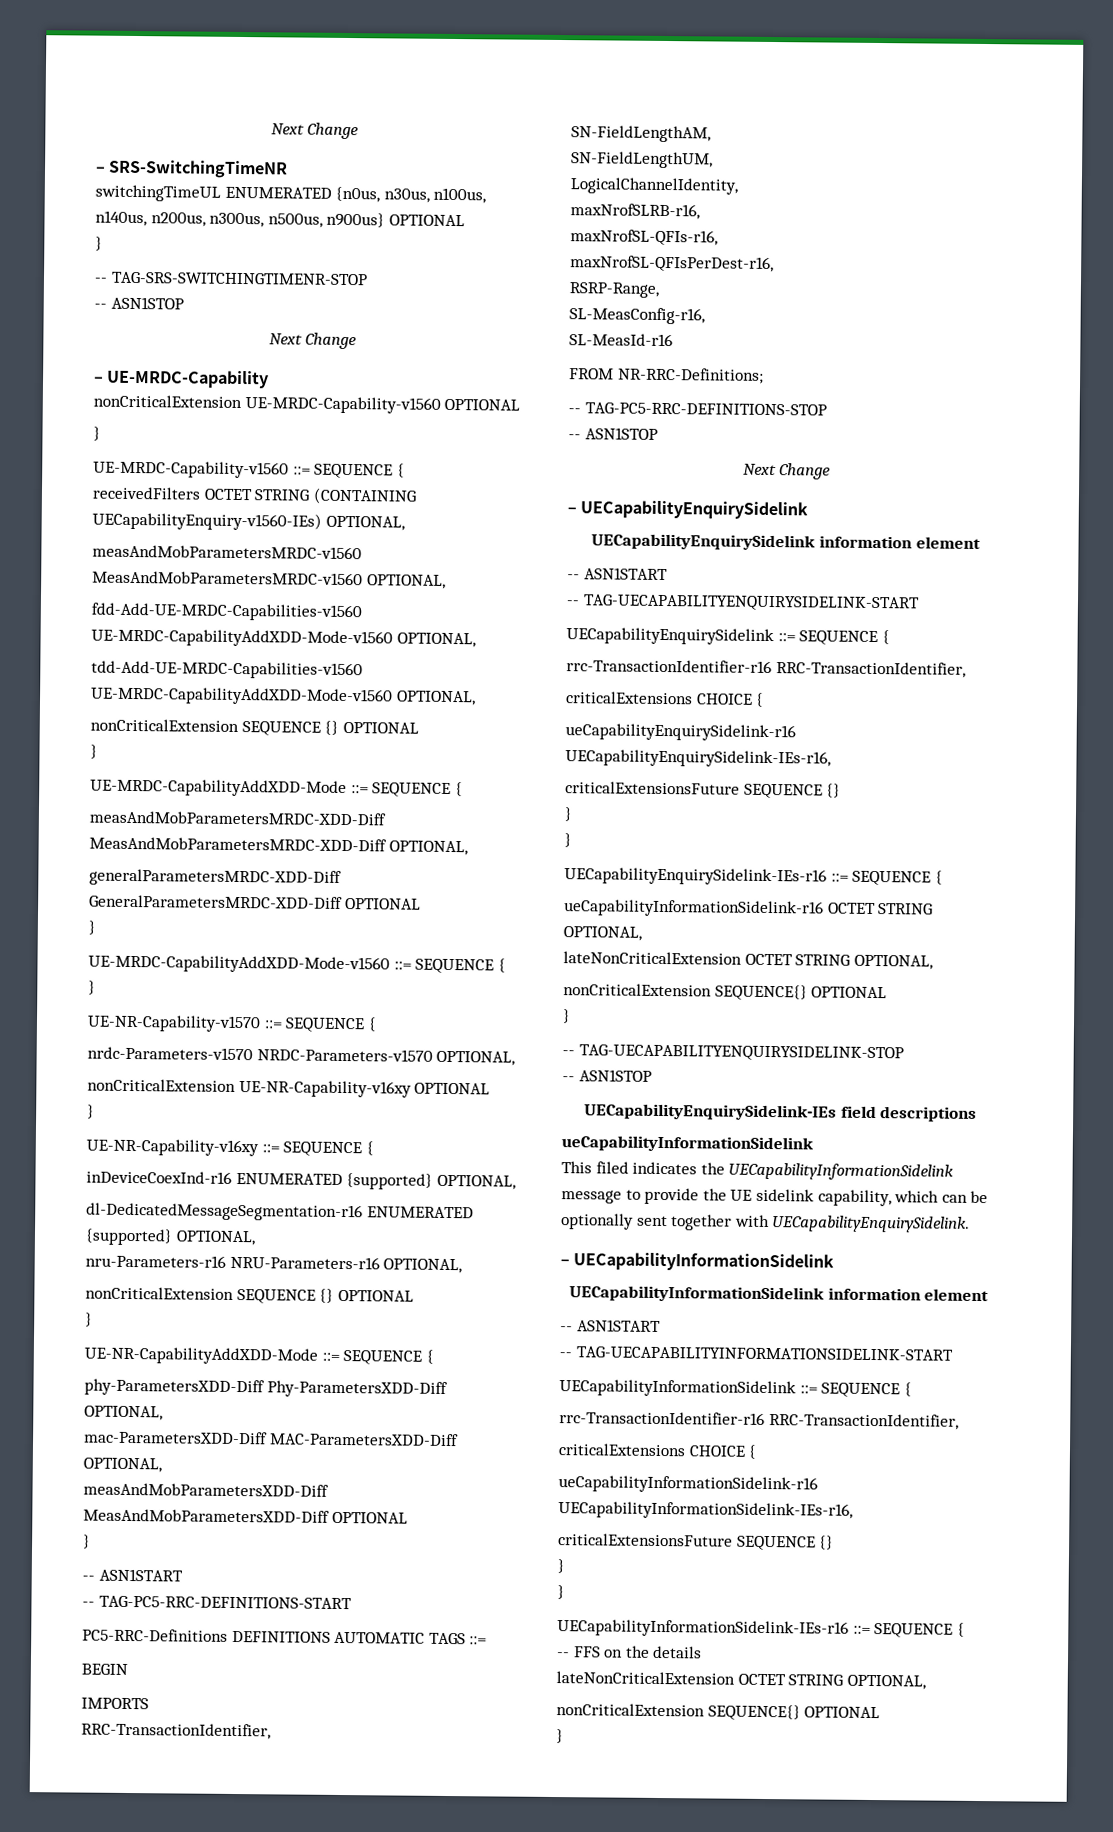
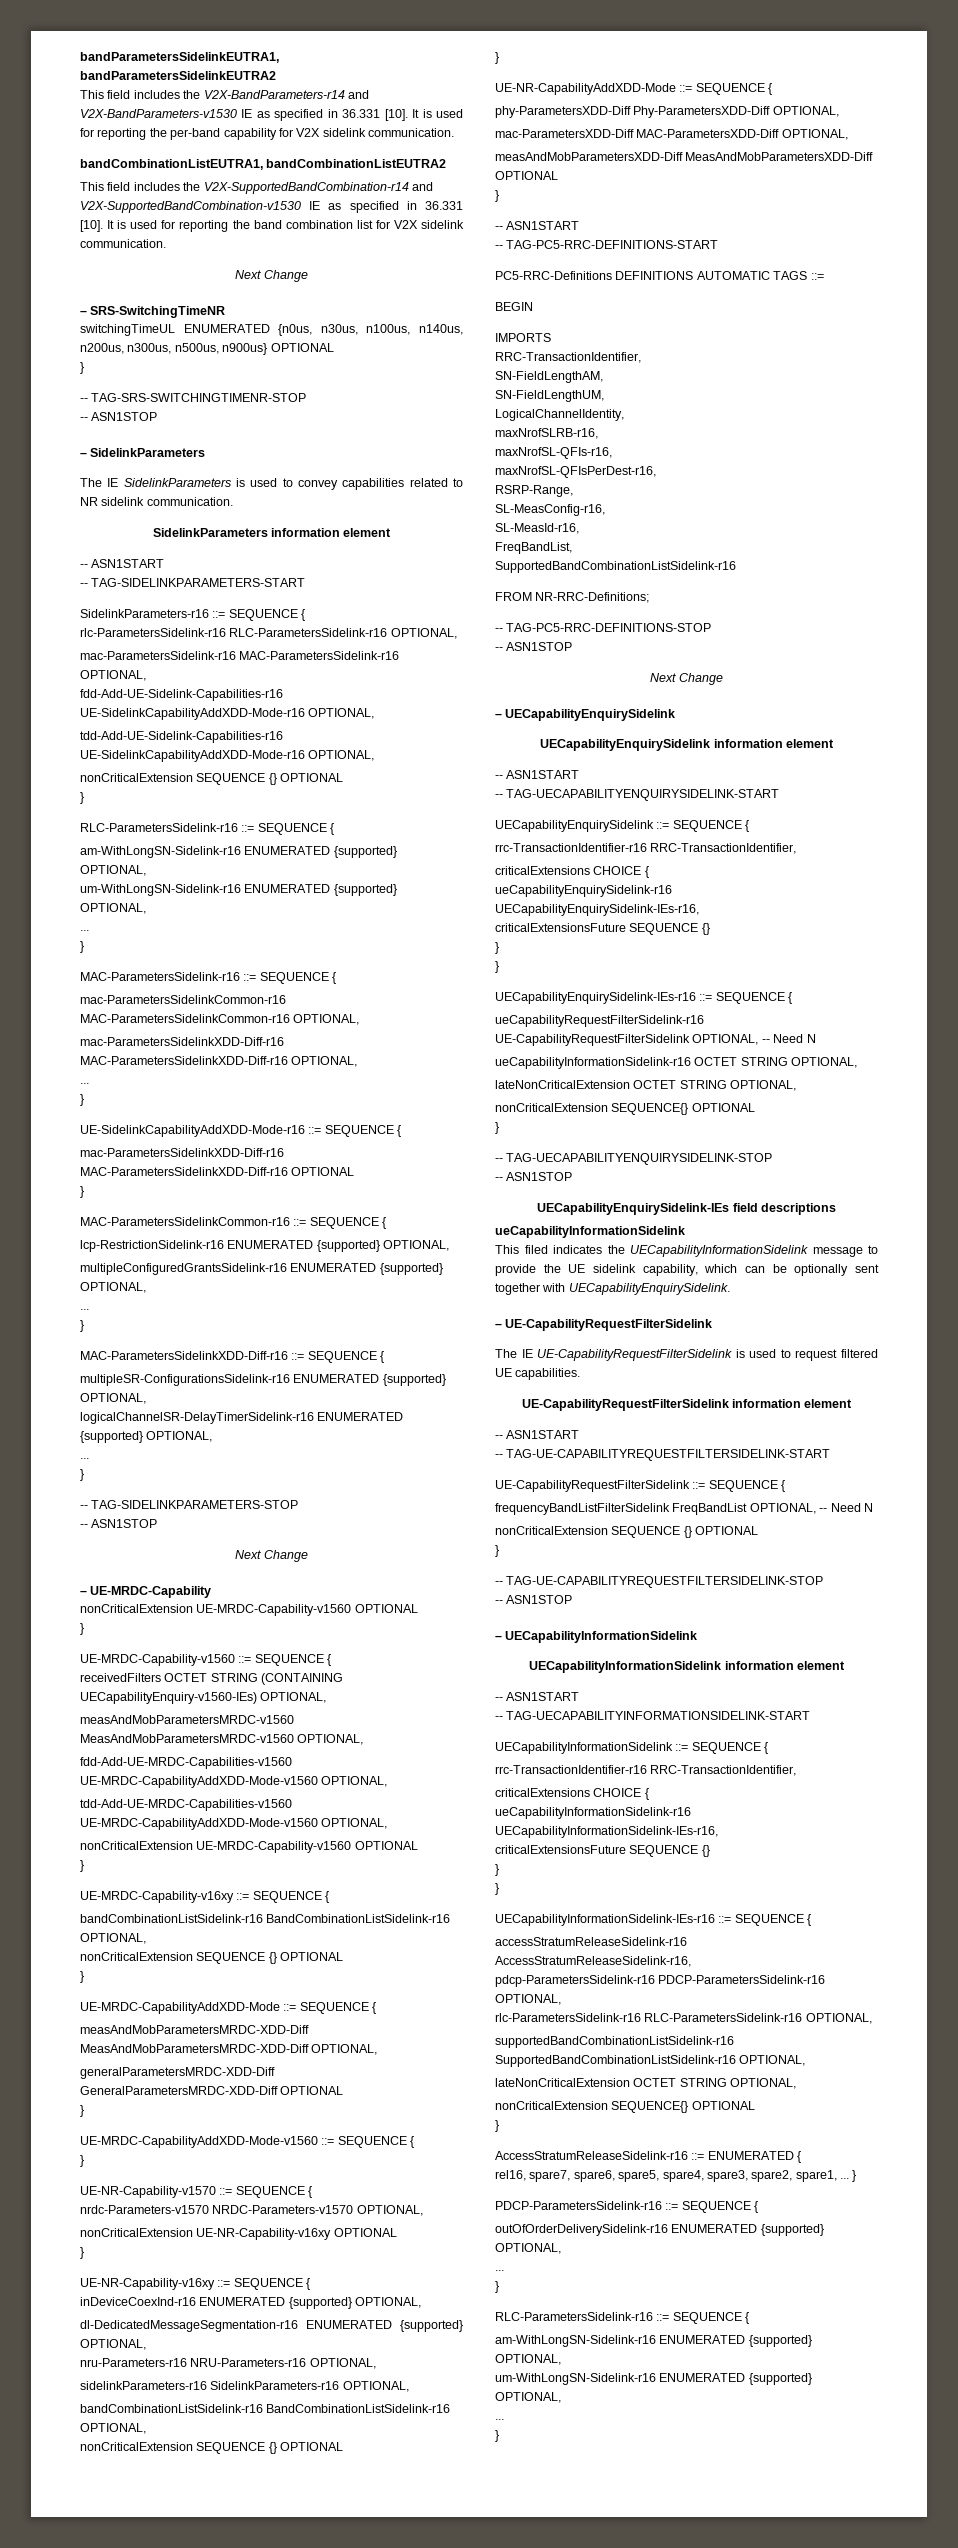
(270, 129) none -> [80,52,279,63] [80,71,276,80] [80,90,369,99] [80,109,464,121] [80,128,454,140] [80,159,447,170] [80,182,433,194] [80,201,463,213] [80,220,464,232] [80,239,166,248] bandParametersSidelinkEUTRA1, bandParametersSidelinkEUTRA2 // This field includes the V2X-BandParameters-r14 and V2X-BandParameters-v1530 IE as specified in 36.331 [10]. It is used for reporting the per-band capability for V2X sidelink communication. // bandCombinationListEUTRA1, bandCombinationListEUTRA2 // This field includes the V2X-SupportedBandCombination-r14 and V2X-SupportedBandCombination-v1530 IE as specified in 36.331 [10]. It is used for reporting the band combination list for V2X sidelink communication. //
(184, 303) none -> [80,448,206,457] [80,478,463,490] [80,497,233,506] [152,528,392,537] [80,559,165,568] [80,578,306,587] [80,609,306,621] [80,628,457,639] [80,651,400,660] [80,670,146,681] [80,689,283,701] [80,708,375,720] [80,731,283,743] [80,750,375,762] [80,773,344,785] [80,792,84,804] [80,823,335,835] [80,846,397,858] [80,865,146,876] [80,884,397,896] [80,903,146,914] [80,930,89,931] [80,941,84,953] [80,972,337,984] [80,995,286,1004] [80,1014,360,1025] [80,1037,284,1046] [80,1056,358,1067] [80,1083,89,1084] [80,1094,84,1106] [80,1125,402,1137] [80,1148,284,1157] [80,1167,355,1176] [80,1186,84,1198] [80,1217,387,1229] [80,1240,450,1252] [80,1263,443,1275] [80,1282,146,1293] [80,1309,89,1310] [80,1320,84,1332] [80,1351,385,1363] [80,1374,446,1386] [80,1393,146,1404] [80,1412,404,1424] [80,1431,213,1443] [80,1458,89,1459] [80,1469,84,1481] [80,1500,299,1509] [80,1519,158,1528] // – SidelinkParameters // The IE SidelinkParameters is used to convey capabilities related to NR sidelink communication. // SidelinkParameters information element // -- ASN1START // -- TAG-SIDELINKPARAMETERS-START // SidelinkParameters-r16 ::= SEQUENCE { // rlc-ParametersSidelink-r16 RLC-ParametersSidelink-r16 OPTIONAL, // mac-ParametersSidelink-r16 MAC-ParametersSidelink-r16 OPTIONAL, // fdd-Add-UE-Sidelink-Capabilities-r16 UE-SidelinkCapabilityAddXDD-Mode-r16 OPTIONAL, // tdd-Add-UE-Sidelink-Capabilities-r16 UE-SidelinkCapabilityAddXDD-Mode-r16 OPTIONAL, // nonCriticalExtension SEQUENCE {} OPTIONAL // } // RLC-ParametersSidelink-r16 ::= SEQUENCE { // am-WithLongSN-Sidelink-r16 ENUMERATED {supported} OPTIONAL, // um-WithLongSN-Sidelink-r16 ENUMERATED {supported} OPTIONAL, // ... // } // MAC-ParametersSidelink-r16 ::= SEQUENCE { // mac-ParametersSidelinkCommon-r16 MAC-ParametersSidelinkCommon-r16 OPTIONAL, // mac-ParametersSidelinkXDD-Diff-r16 MAC-ParametersSidelinkXDD-Diff-r16 OPTIONAL, // ... // } // UE-SidelinkCapabilityAddXDD-Mode-r16 ::= SEQUENCE { // mac-ParametersSidelinkXDD-Diff-r16 MAC-ParametersSidelinkXDD-Diff-r16 OPTIONAL // } // MAC-ParametersSidelinkCommon-r16 ::= SEQUENCE { // lcp-RestrictionSidelink-r16 ENUMERATED {supported} OPTIONAL, // multipleConfiguredGrantsSidelink-r16 ENUMERATED {supported} OPTIONAL, // ... // } // MAC-ParametersSidelinkXDD-Diff-r16 ::= SEQUENCE { // multipleSR-ConfigurationsSidelink-r16 ENUMERATED {supported} OPTIONAL, // logicalChannelSR-DelayTimerSidelink-r16 ENUMERATED {supported} OPTIONAL, // ... // } // -- TAG-SIDELINKPARAMETERS-STOP // -- ASN1STOP
(476, 698) none -> [80,1841,418,1853] [80,1860,84,1872] [80,1891,330,1903] [80,1914,451,1923] [80,1933,146,1944] // nonCriticalExtension UE-MRDC-Capability-v1560 OPTIONAL // } // UE-MRDC-Capability-v16xy ::= SEQUENCE { // bandCombinationListSidelink-r16 BandCombinationListSidelink-r16 OPTIONAL,
(463, 1266) none -> [80,2381,409,2392] [80,2404,451,2413] [80,2423,146,2434] // sidelinkParameters-r16 SidelinkParameters-r16 OPTIONAL, // bandCombinationListSidelink-r16 BandCombinationListSidelink-r16 OPTIONAL,
[569,333,673,347] SL-MeasId-r16 -> [495,523,579,534] [495,542,572,554] [495,561,736,573] SL-MeasId-r16, // FreqBandList, // SupportedBandCombinationListSidelink-r16
(943, 877) none -> [495,1015,704,1027] [495,1034,816,1046] // ueCapabilityRequestFilterSidelink-r16 UE-CapabilityRequestFilterSidelink OPTIONAL, -- Need N
(971, 1224) none -> [495,1319,713,1331] [495,1349,878,1361] [495,1368,581,1380] [521,1399,853,1411] [495,1430,580,1439] [495,1449,831,1461] [495,1480,786,1492] [495,1503,873,1515] [495,1526,759,1538] [495,1545,499,1557] [495,1576,824,1588] [495,1595,573,1604] // – UE-CapabilityRequestFilterSidelink // The IE UE-CapabilityRequestFilterSidelink is used to request filtered UE capabilities. // UE-CapabilityRequestFilterSidelink information element // -- ASN1START // -- TAG-UE-CAPABILITYREQUESTFILTERSIDELINK-START // UE-CapabilityRequestFilterSidelink ::= SEQUENCE { // frequencyBandListFilterSidelink FreqBandList OPTIONAL, -- Need N // nonCriticalExtension SEQUENCE {} OPTIONAL // } // -- TAG-UE-CAPABILITYREQUESTFILTERSIDELINK-STOP // -- ASN1STOP
[557,1645,703,1659] [556,1671,926,1690] [556,1703,881,1721] [556,1729,564,1744] -- FFS on the details // lateNonCriticalExtension OCTET STRING OPTIONAL, // nonCriticalExtension SEQUENCE{} OPTIONAL // } -> [495,1937,687,1946] [495,1956,691,1967] [495,1975,826,1987] [495,1994,561,2005] [495,2013,872,2024] [495,2036,734,2048] [495,2055,806,2067] [495,2078,797,2089] [495,2101,755,2113] [495,2120,499,2132] [495,2151,802,2163] [495,2170,857,2182] [495,2201,759,2213] [495,2224,824,2236] [495,2243,561,2254] [495,2270,504,2271] [495,2281,499,2293] [495,2312,750,2324] [495,2335,812,2347] [495,2354,561,2365] [495,2373,812,2385] [495,2392,561,2403] [495,2419,504,2420] [495,2430,499,2442] accessStratumReleaseSidelink-r16 AccessStratumReleaseSidelink-r16, // pdcp-ParametersSidelink-r16 PDCP-ParametersSidelink-r16 OPTIONAL, // rlc-ParametersSidelink-r16 RLC-ParametersSidelink-r16 OPTIONAL, // supportedBandCombinationListSidelink-r16 SupportedBandCombinationListSidelink-r16 OPTIONAL, // lateNonCriticalExtension OCTET STRING OPTIONAL, // nonCriticalExtension SEQUENCE{} OPTIONAL // } // AccessStratumReleaseSidelink-r16 ::= ENUMERATED { // rel16, spare7, spare6, spare5, spare4, spare3, spare2, spare1, ... } // PDCP-ParametersSidelink-r16 ::= SEQUENCE { // outOfOrderDeliverySidelink-r16 ENUMERATED {supported} OPTIONAL, // ... // } // RLC-ParametersSidelink-r16 ::= SEQUENCE { // am-WithLongSN-Sidelink-r16 ENUMERATED {supported} OPTIONAL, // um-WithLongSN-Sidelink-r16 ENUMERATED {supported} OPTIONAL, // ... // }

